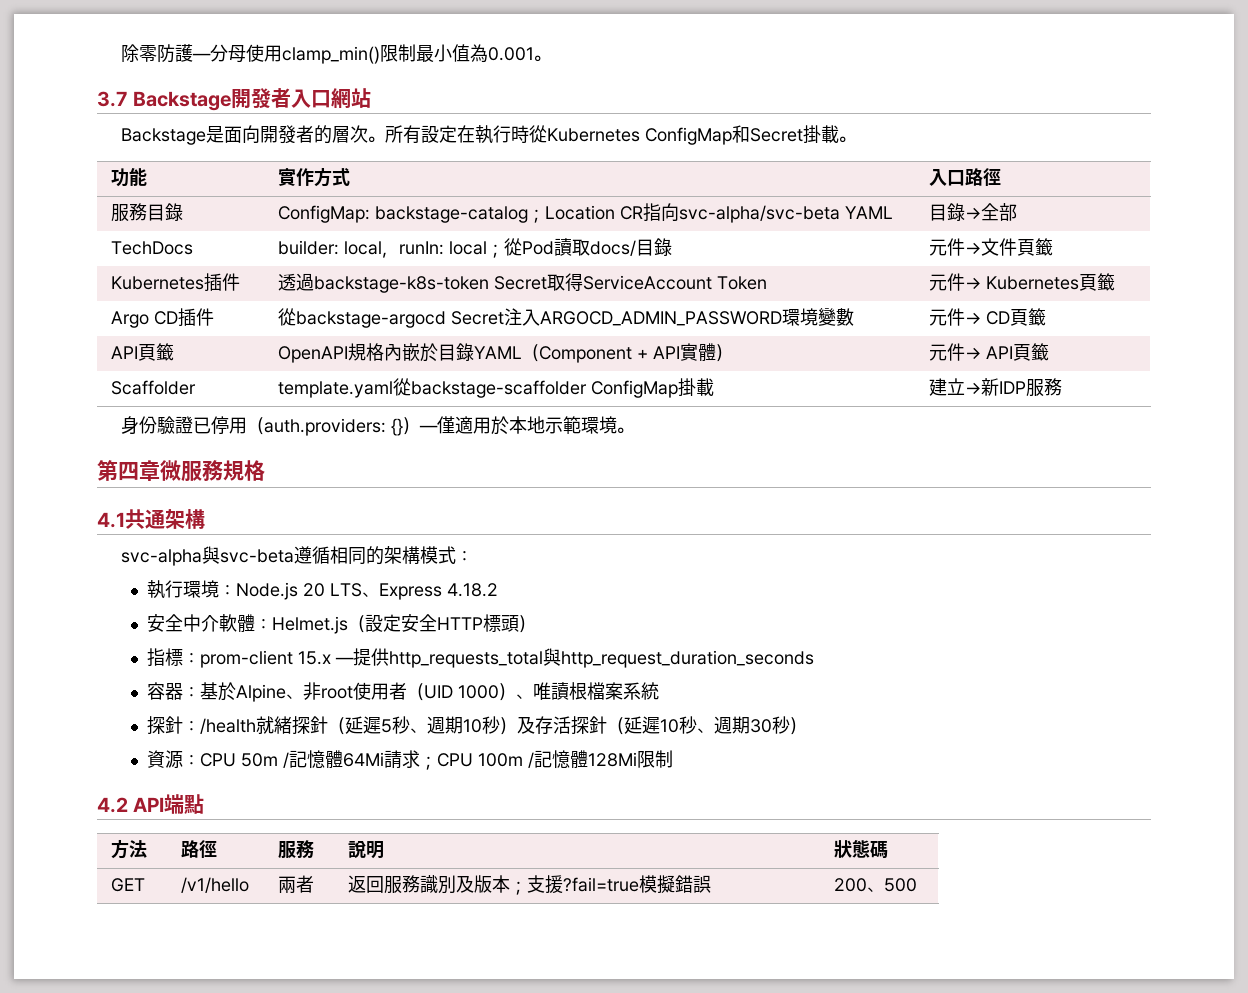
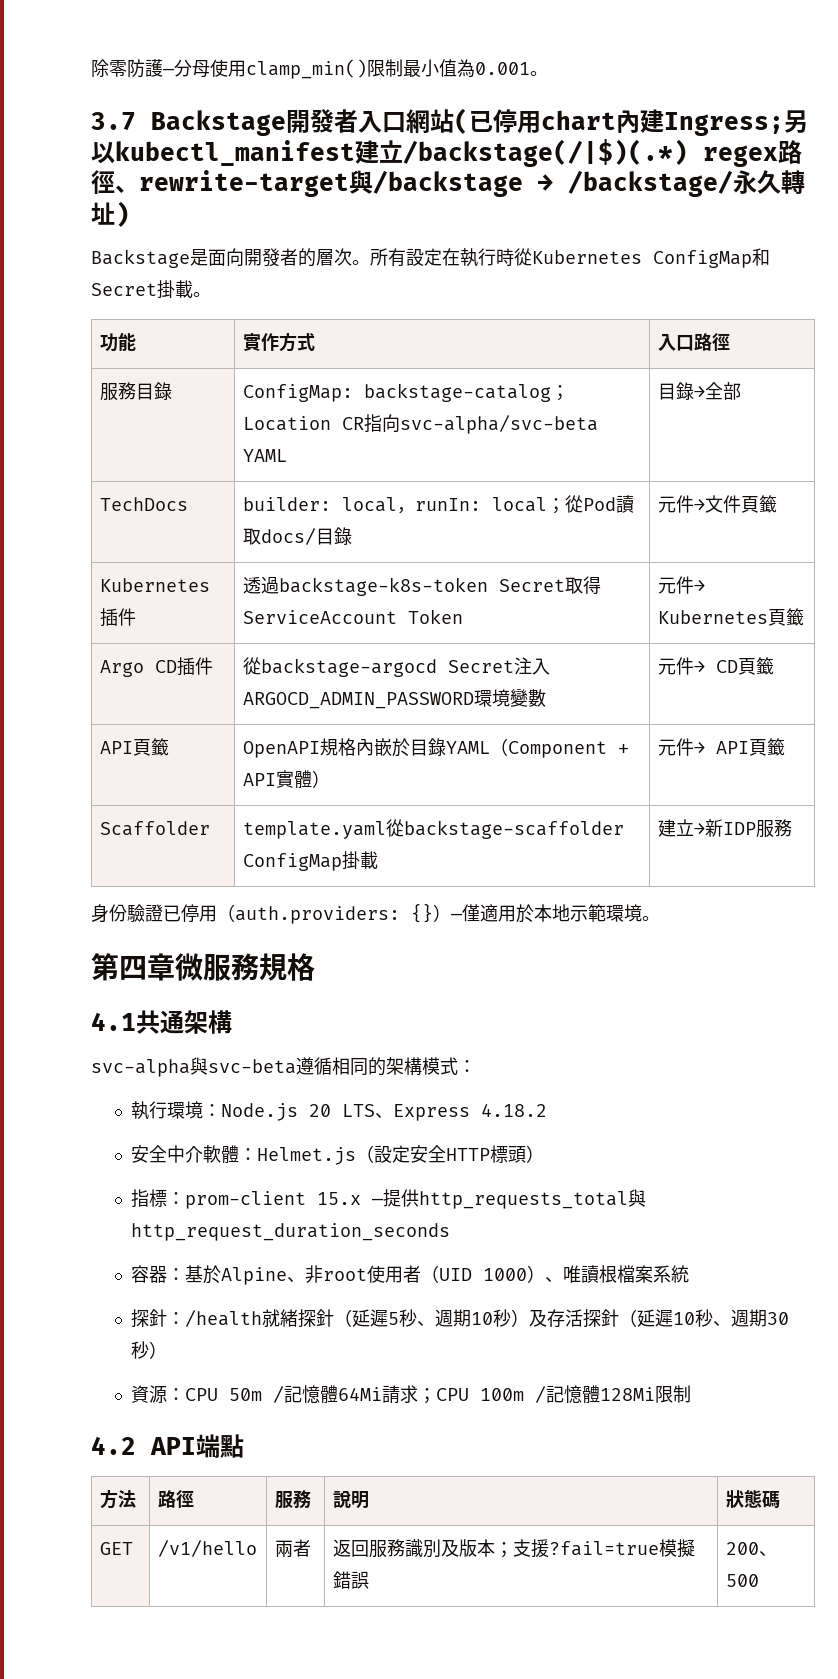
(372, 98) none -> [454,108,808,136] [91,139,802,167] [91,170,805,197] [91,201,130,227] (已停用chart內建Ingress;另以kubectl_manifest建立/backstage(/|$)(.*) regex路徑、rewrite-target與/backstage → /backstage/永久轉址)

